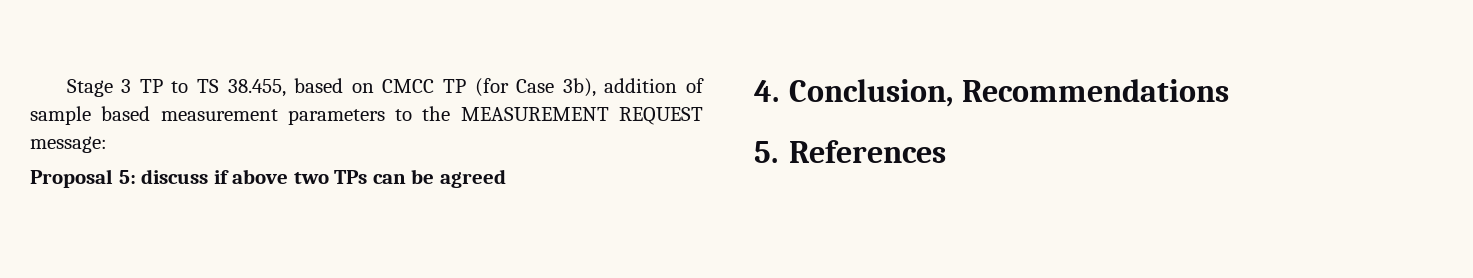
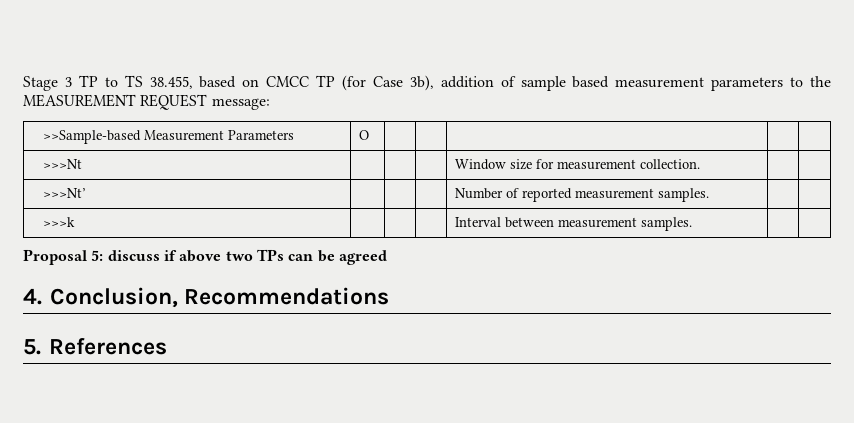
(107, 144) none -> [43,130,295,144] [359,130,370,140] [43,159,83,169] [455,159,701,170] [43,188,87,198] [455,188,710,202] [43,217,76,227] [455,217,693,231] // >>Sample-based Measurement Parameters | O | | | | | // >>>Nt | | | | Window size for measurement collection. | | // >>>Nt’ | | | | Number of reported measurement samples. | | // >>>k | | | | Interval between measurement samples. | |

